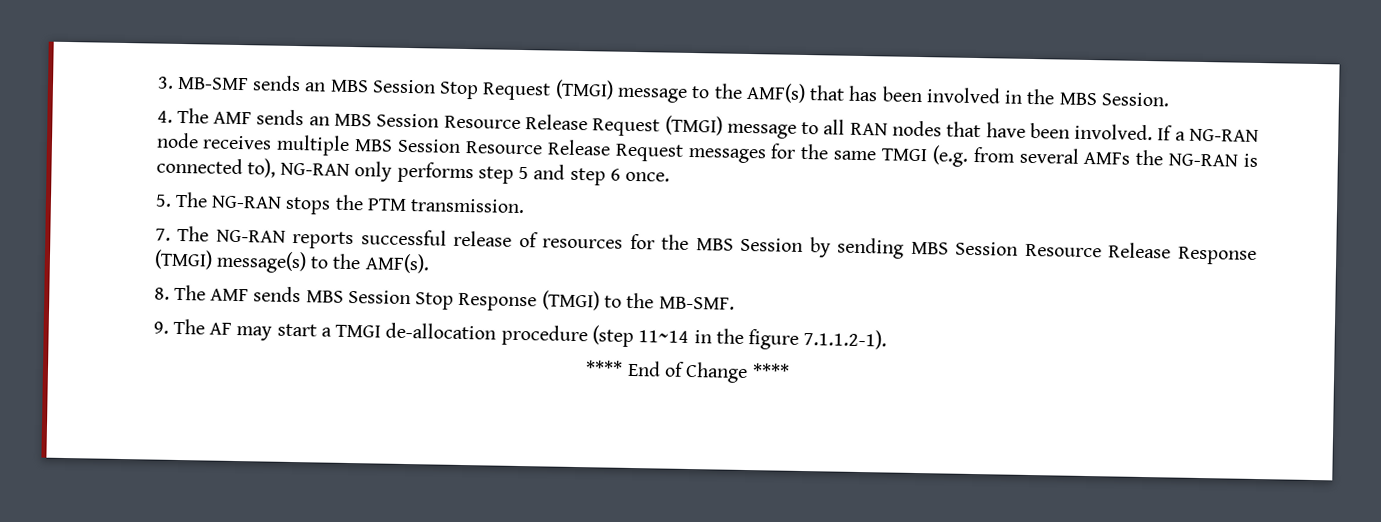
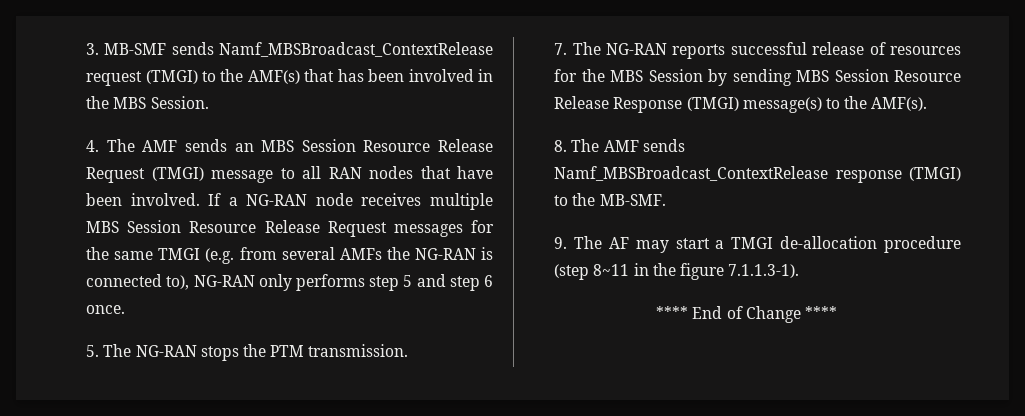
[304,79,689,103] an MBS Session Stop Request (TMGI) message -> [218,42,493,57] [86,70,198,86] Namf_MBSBroadcast_ContextRelease request (TMGI)
[305,289,538,312] MBS Session Stop Response -> [554,166,902,183] Namf_MBSBroadcast_ContextRelease response
[638,330,690,343] 11~14 -> [593,264,630,276] 8~11
[803,329,888,350] 7.1.1.2-1). -> [728,264,800,278] 7.1.1.3-1).

